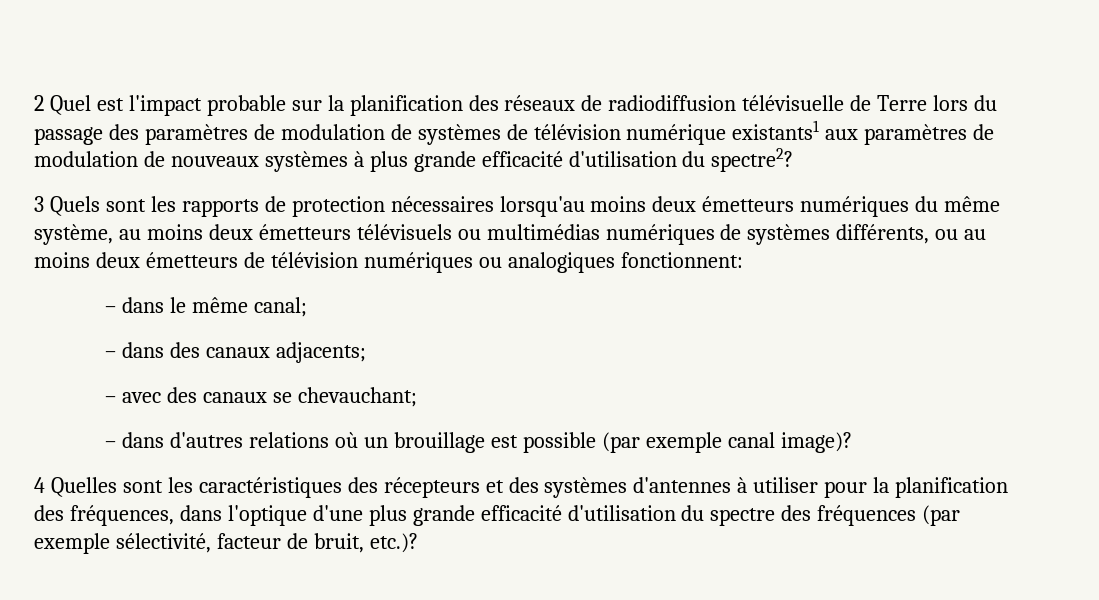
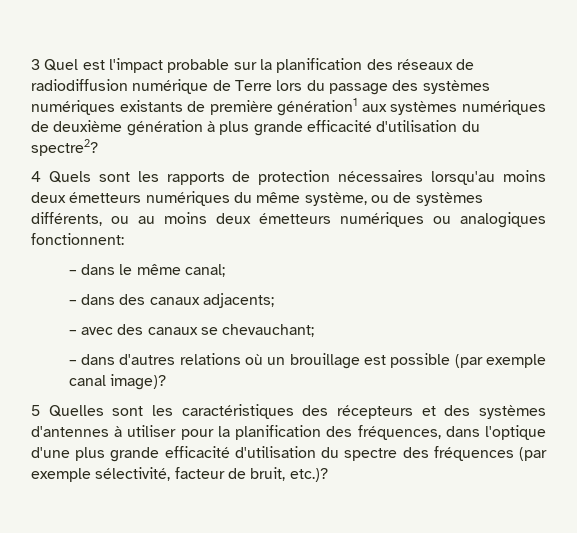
[34,95,44,111] 2 -> [31,59,40,70] 3
[742,95,845,111] télévisuelle -> [132,79,209,94] numérique
[144,120,995,145] [34,151,348,172] paramètres de modulation de systèmes de télévision numérique existants1 aux paramètres de modulation de nouveaux systèmes -> [422,80,490,94] [31,98,546,116] [31,120,203,136] systèmes numériques existants de première génération1 aux systèmes numériques de deuxième génération
[34,196,44,212] 3 -> [31,171,41,182] 4
[118,224,715,245] au moins deux émetteurs télévisuels ou multimédias numériques -> [370,195,389,203] ou
[243,252,358,268] de télévision -> (331, 218) none
[34,477,45,493] 4 -> [31,405,40,416] 5

